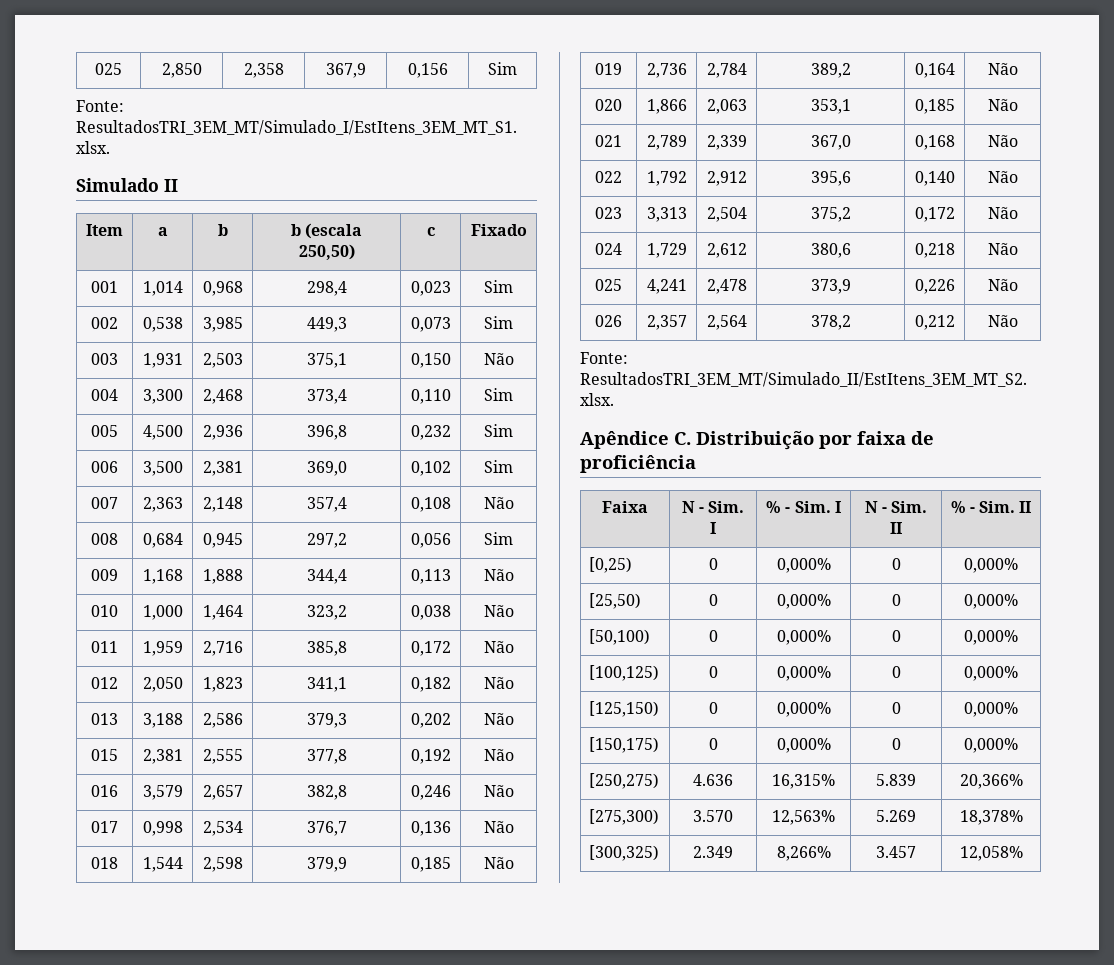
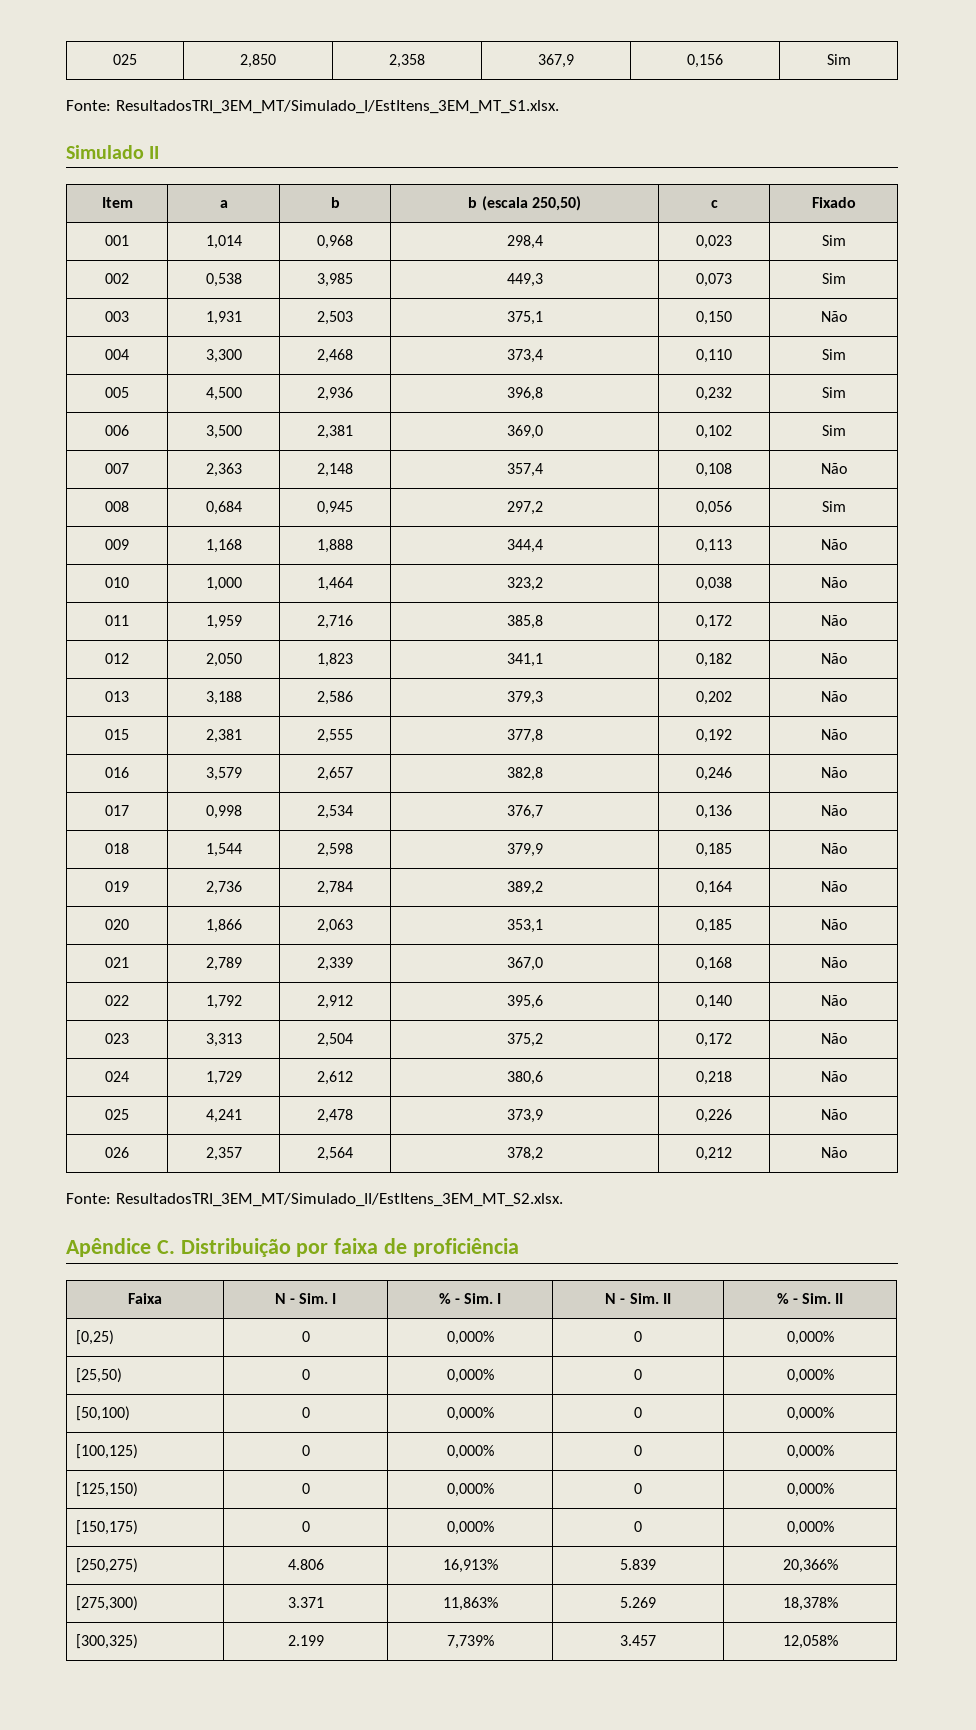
[693,774,733,786] [772,774,835,789] 4.636 | 16,315% -> [287,1559,324,1570] [442,1559,498,1573] 4.806 | 16,913%
[693,810,733,822] [772,810,835,825] 3.570 | 12,563% -> [287,1597,324,1608] [442,1597,498,1611] 3.371 | 11,863%
[693,846,733,858] [776,846,831,861] 2.349 | 8,266% -> [287,1635,324,1646] [446,1635,494,1649] 2.199 | 7,739%

